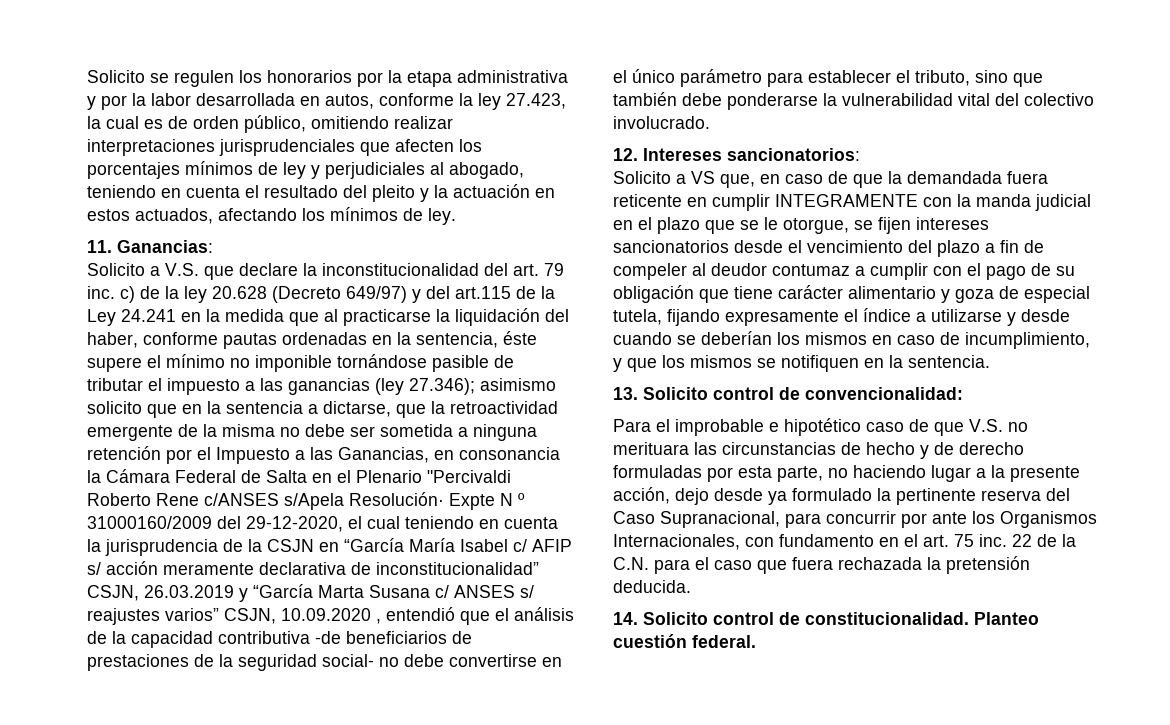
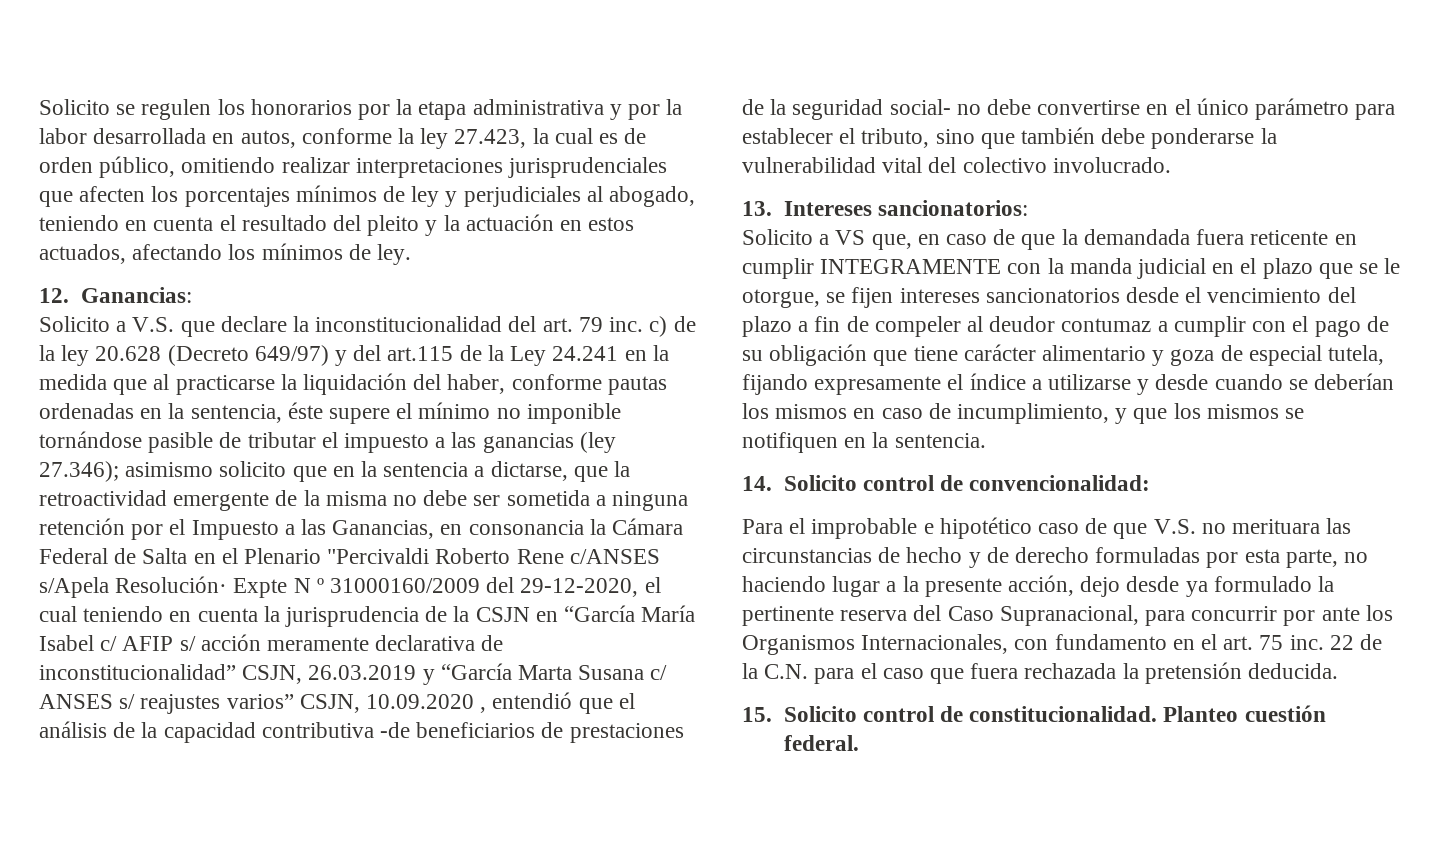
[87,240,112,253] 11. -> [39,288,69,303] 12.
[613,148,638,161] 12. -> [742,201,772,216] 13.
[613,387,638,400] 13. -> [742,476,772,491] 14.
[613,612,638,625] 14. -> [742,707,772,722] 15.

